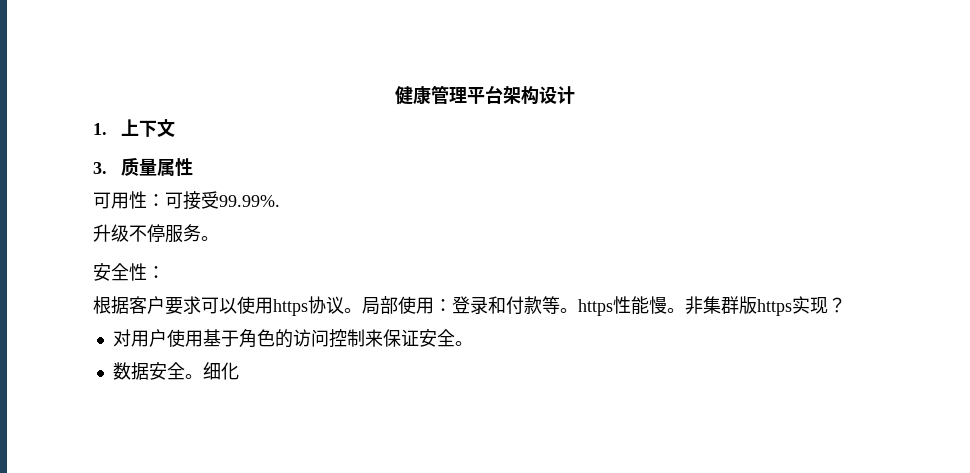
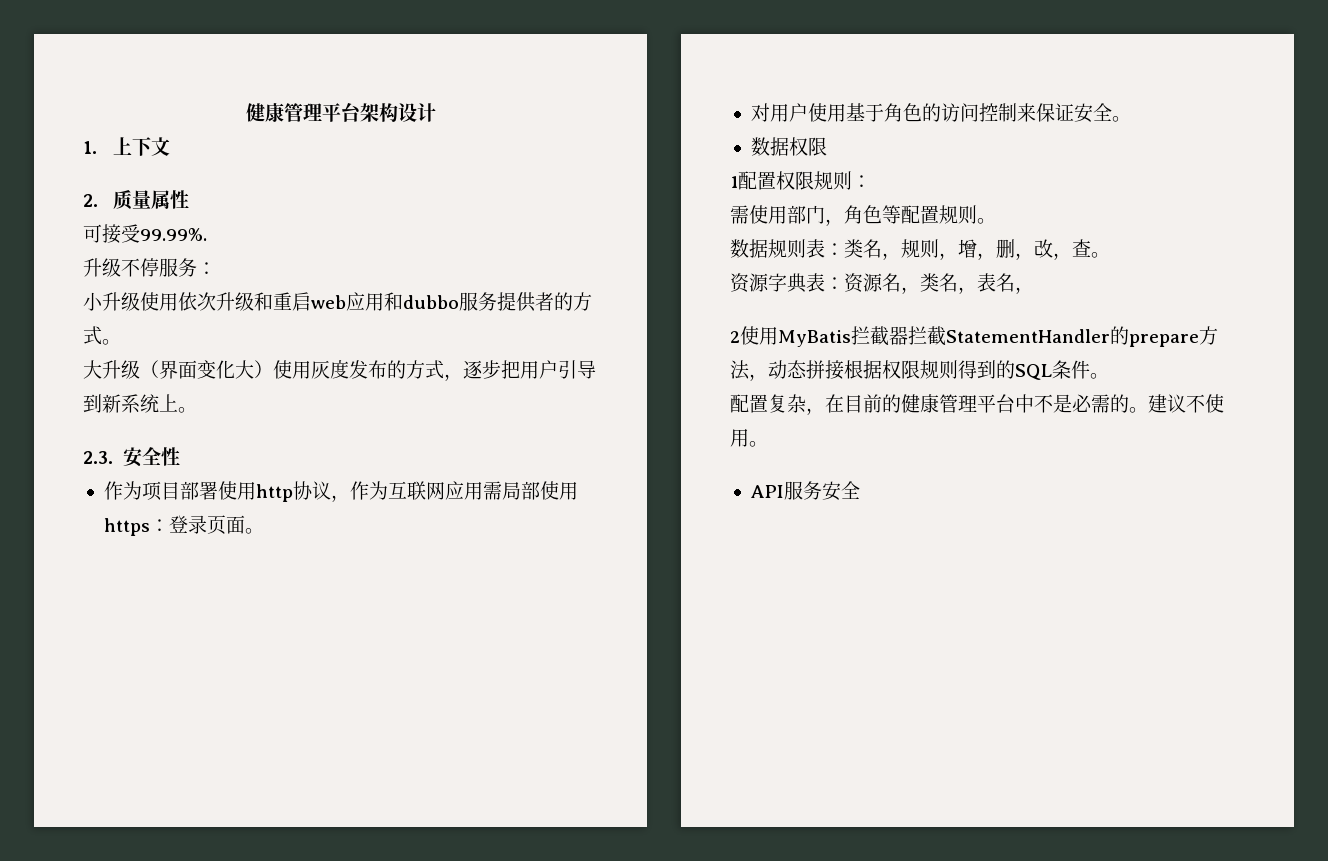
[93,162,107,174] 3. -> [83,194,98,207] 2.
[111,191,183,209] 用性：可 -> (102, 233) none
[201,236,219,241] [93,263,165,281] [93,296,846,316] 。 // 安全性： // 根据客户要求可以使用https协议。局部使用：登录和付款等。https性能慢。非集群版https实现？ -> [197,262,216,275] [83,292,592,312] [83,326,121,345] [83,360,596,381] [83,394,197,413] [83,447,180,467] [103,481,578,502] [103,515,264,536] ： // 小升级使用依次升级和重启web应用和dubbo服务提供者的方式。 // 大升级（界面变化大）使用灰度发布的方式，逐步把用户引导到新系统上。 // 2.3.安全性 // 作为项目部署使用http协议，作为互联网应用需局部使用https：登录页面。
[148,362,239,380] 安全。细化 -> [788,137,827,156] [730,171,871,190] [730,205,996,226] [730,239,1110,260] [730,273,1034,294] [730,326,1218,347] [730,360,1109,381] [730,394,1224,415] [730,429,768,447] [750,481,860,501] 权限 // 1配置权限规则： // 需使用部门，角色等配置规则。 // 数据规则表：类名，规则，增，删，改，查。 // 资源字典表：资源名，类名，表名， // 2使用MyBatis拦截器拦截StatementHandler的prepare方法，动态拼接根据权限规则得到的SQL条件。 // 配置复杂，在目前的健康管理平台中不是必需的。建议不使用。 // API服务安全

